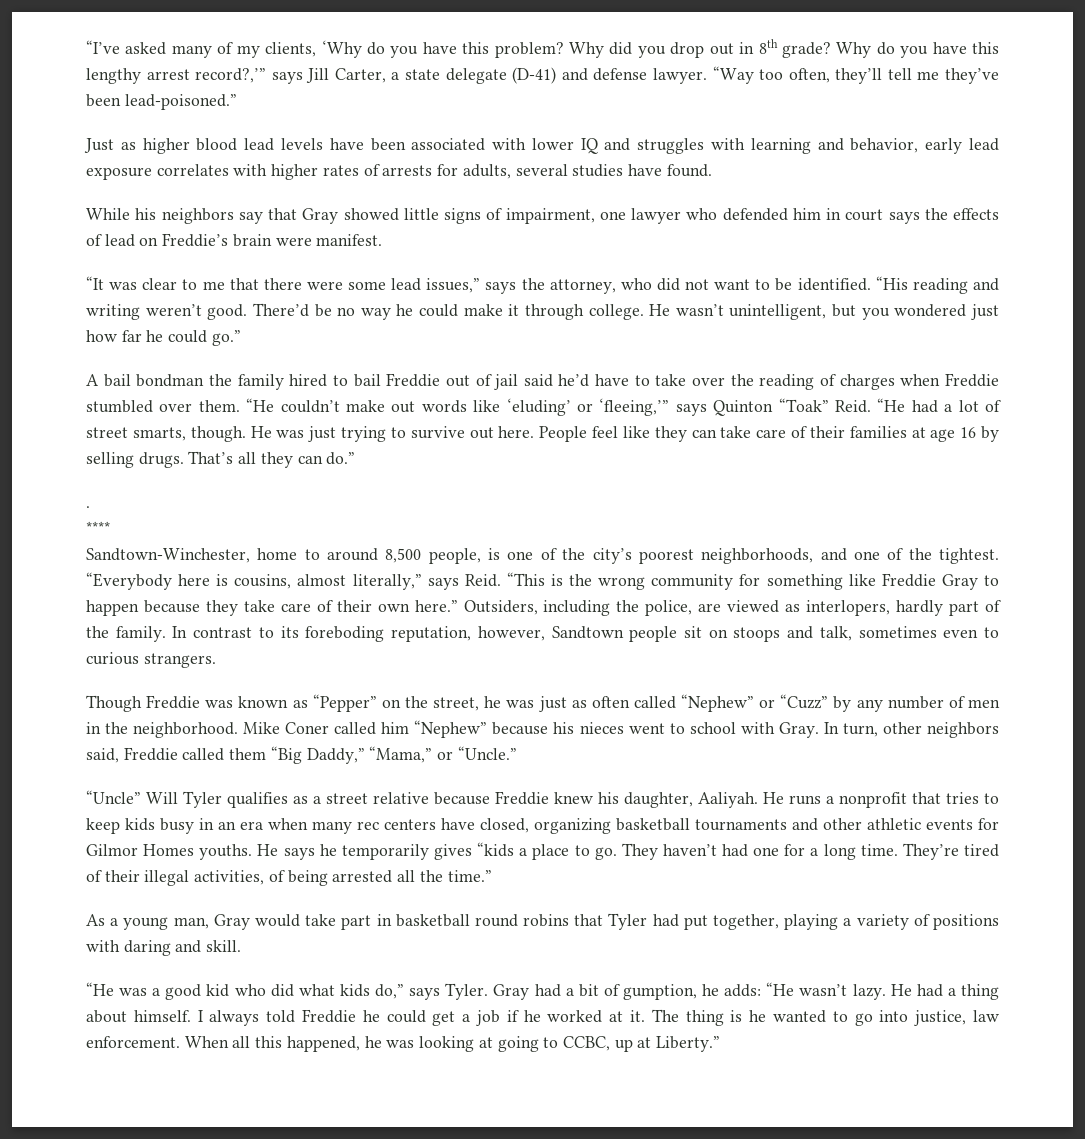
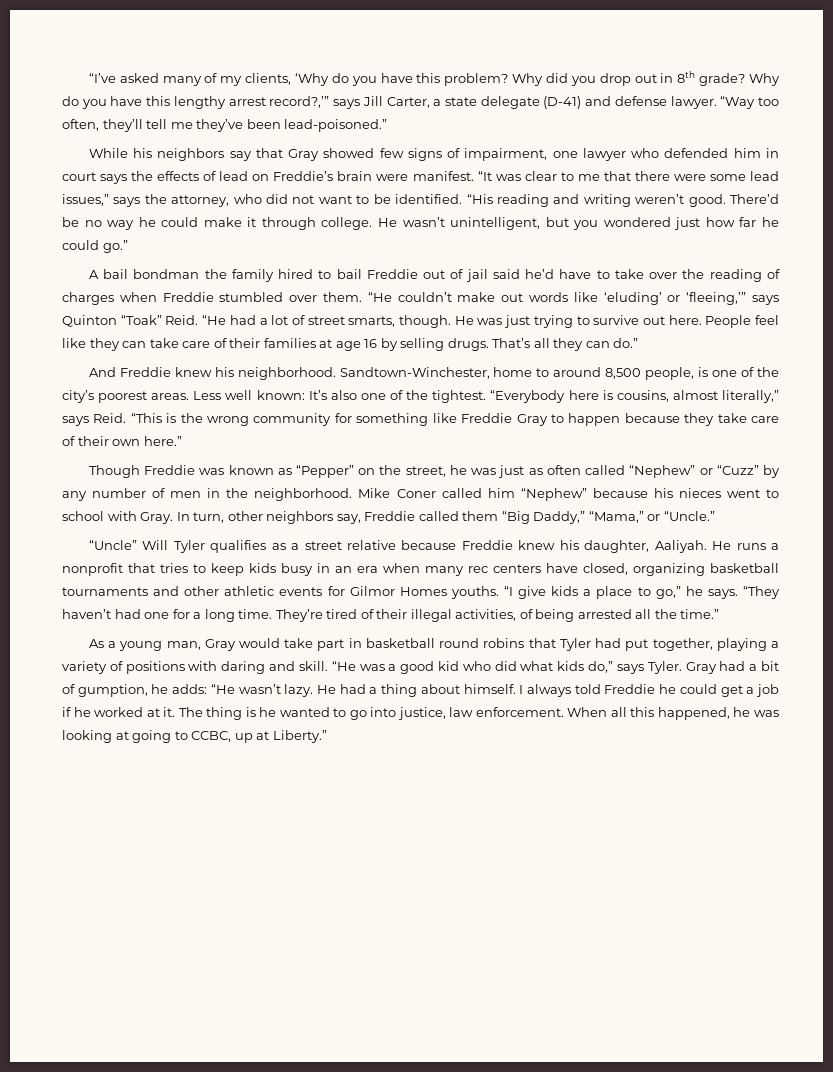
[84,138,999,154] [86,164,712,180] // Just as higher blood lead levels have been associated with lower IQ and struggles with learning and behavior, early lead exposure correlates with higher rates of arrests for adults, several studies have found. -> (388, 125) none
[403,208,439,220] little -> [379,148,404,158] few
(383, 240) // -> (474, 176) none
[86,506,90,508] [86,521,110,534] . // **** // -> [88,367,336,380] And Freddie knew his neighborhood.
[701,548,847,564] neighborhoods, and -> [151,390,357,400] areas. Less well known: It’s also
[463,600,1001,616] [86,626,999,642] [86,652,216,668] Outsiders, including the police, are viewed as interlopers, hardly part of the family. In contrast to its foreboding reputation, however, Sandtown people sit on stoops and talk, sometimes even to curious strangers. -> (182, 441) none
[86,748,119,763] said, -> [336,514,361,524] say,
[257,842,658,860] He says he temporarily gives “kids a place to go. They -> [503,586,780,599] “I give kids a place to go,” he says. “They
(242, 946) // -> (328, 666) none

